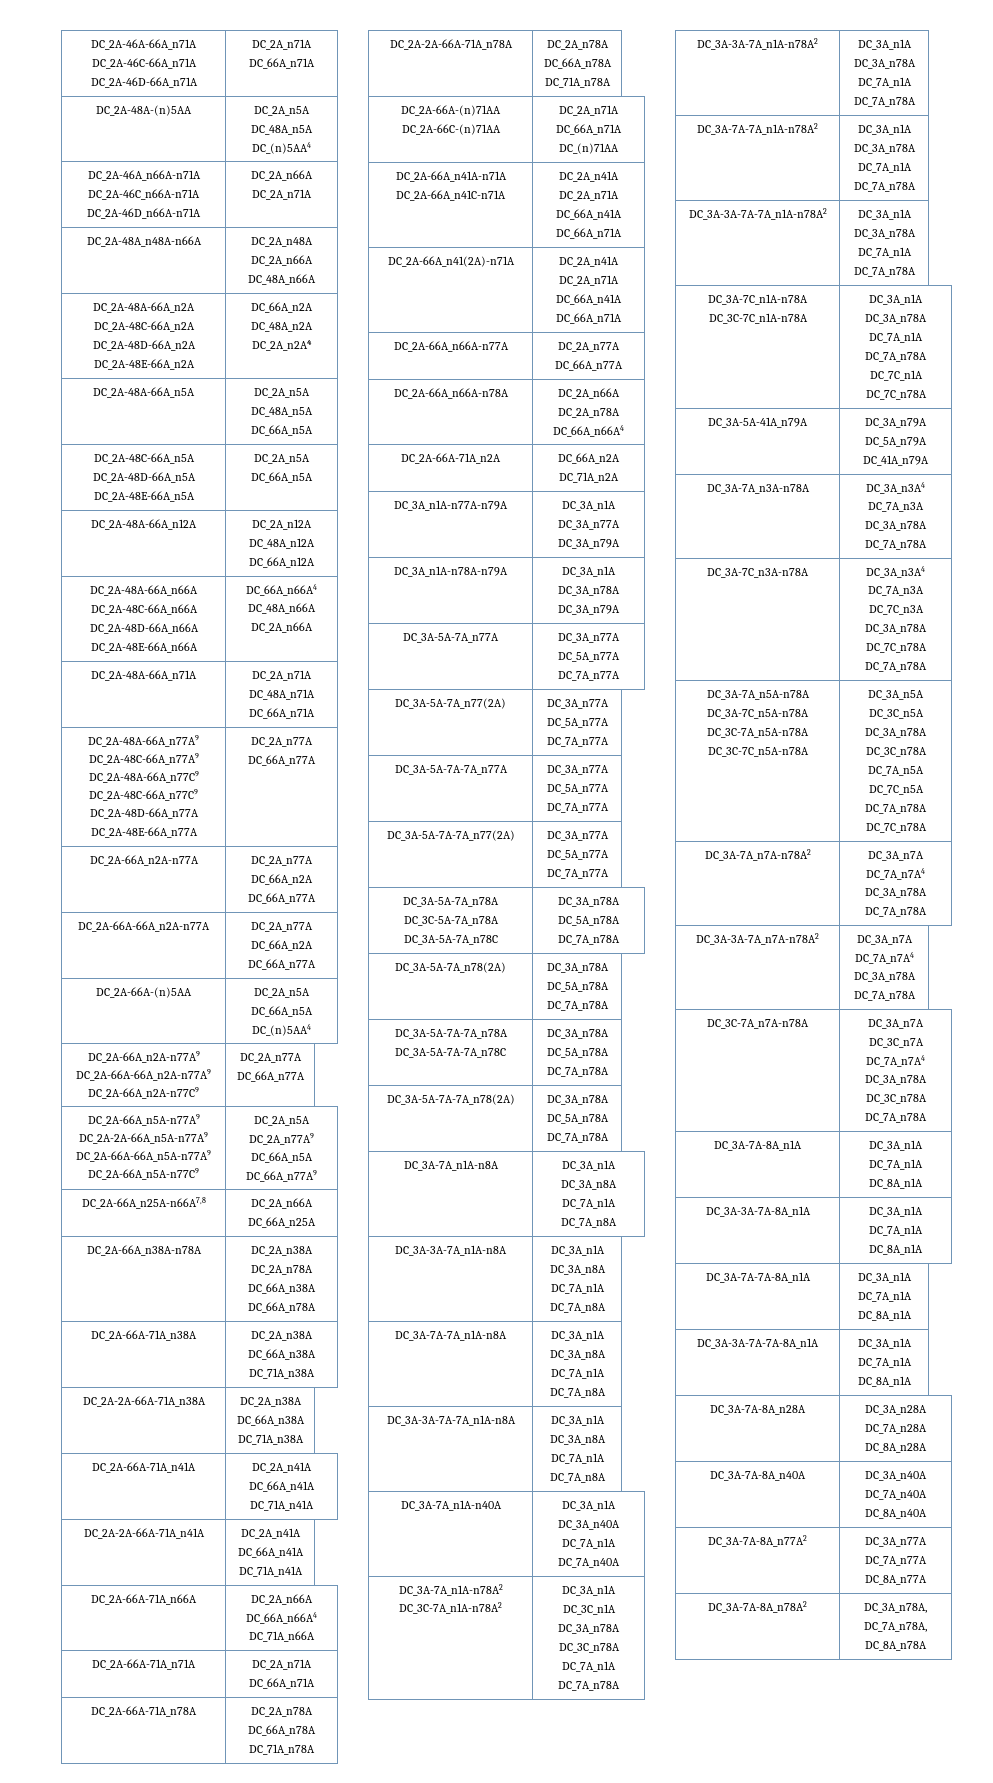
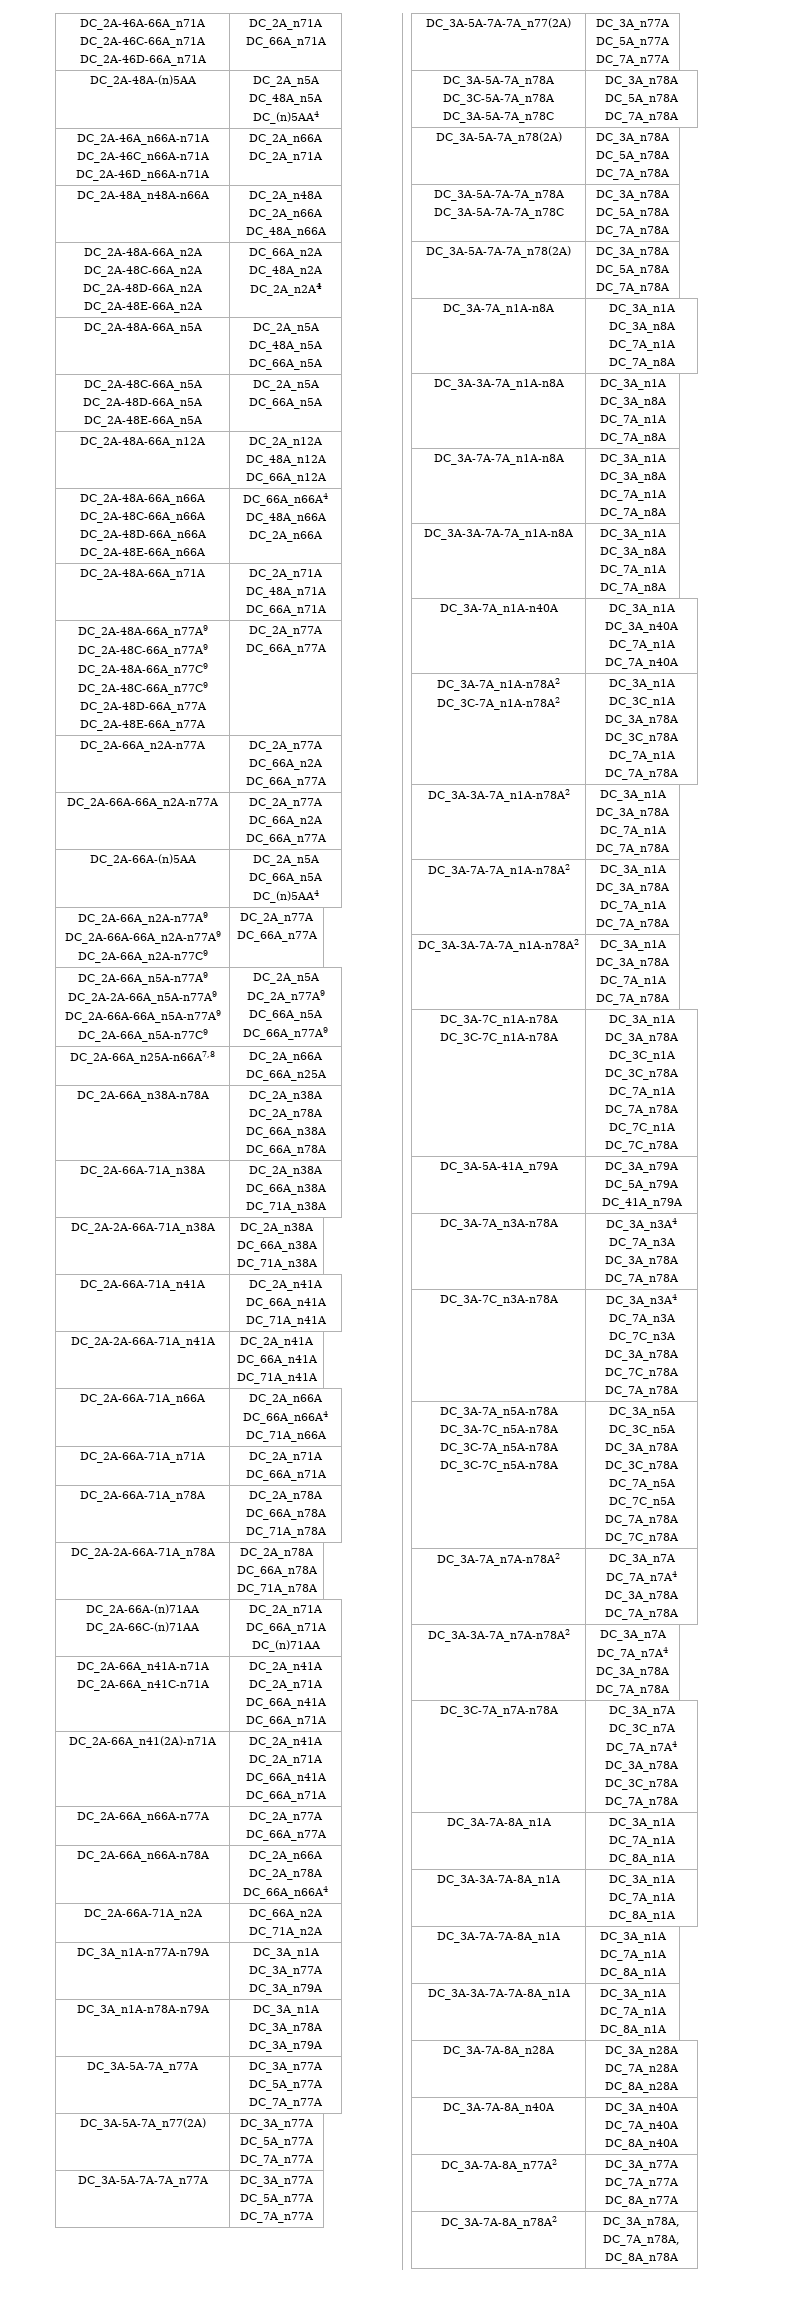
(927, 319) none -> [608,1051,676,1062] [605,1069,679,1080] // DC_3C_n1A // DC_3C_n78A

